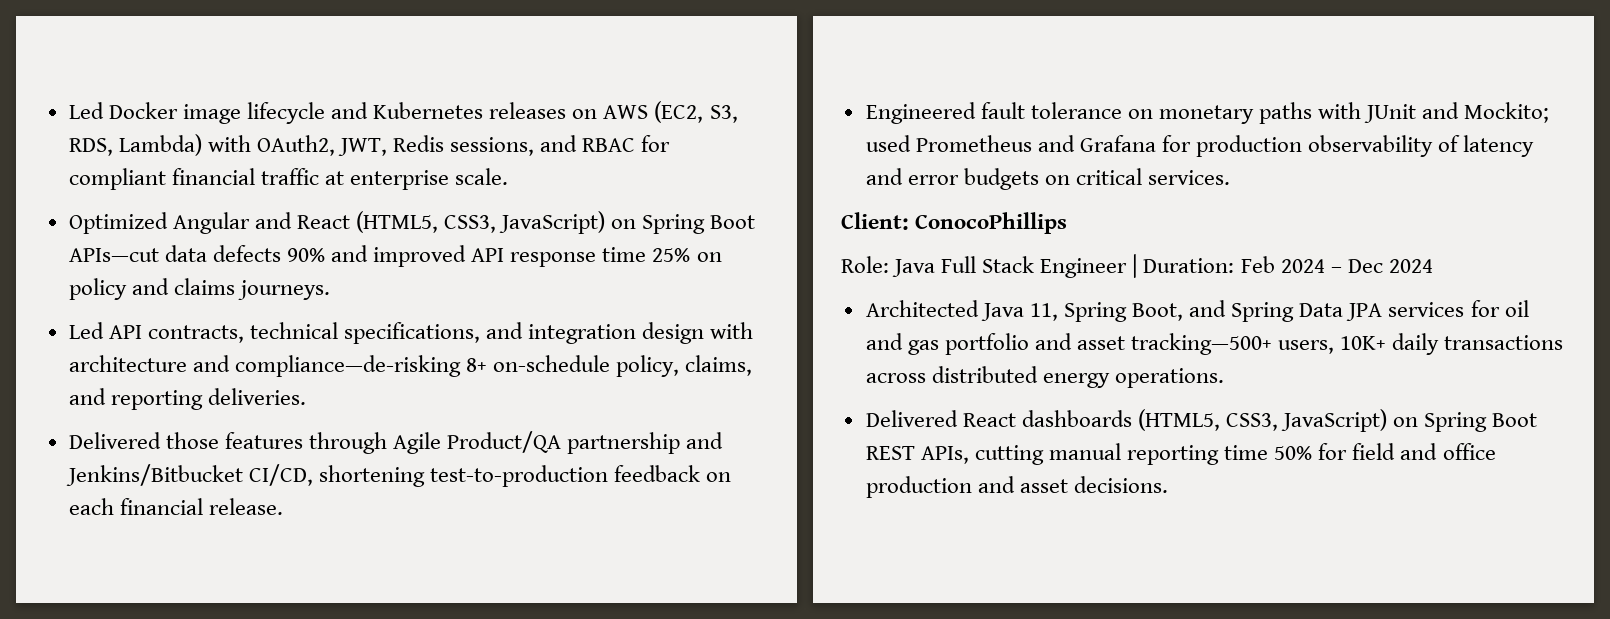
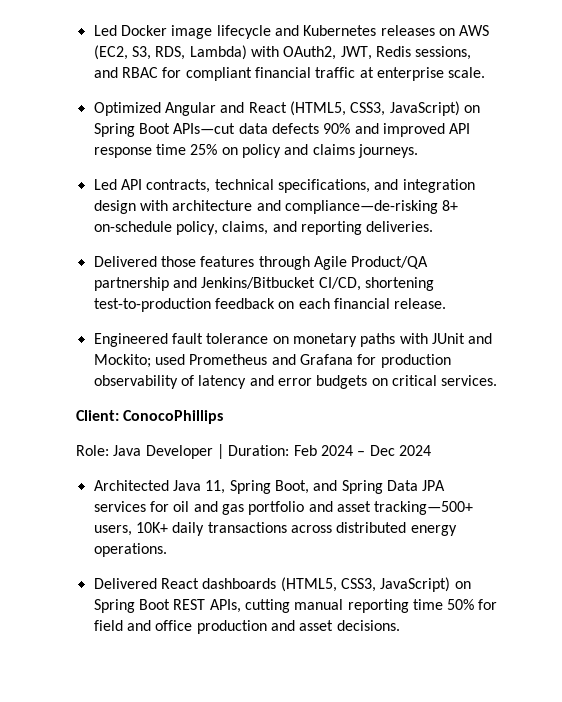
[941,256,1128,278] Full Stack Engineer -> [145,445,213,459] Developer

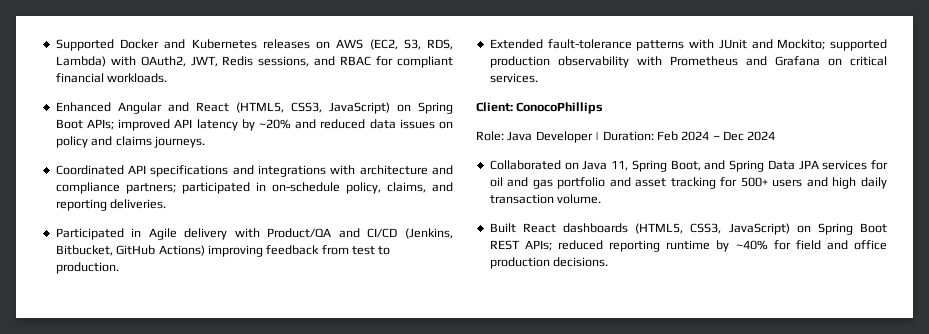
[93,25,271,39] Led Docker image lifecycle -> [55,39,159,51] Supported Docker
[315,67,486,81] [93,102,161,116] traffic at enterprise scale. // Optimized -> [107,73,168,83] [55,102,111,112] workloads. // Enhanced
[173,123,471,137] [93,144,218,158] APIs—cut data defects 90% and improved API response time 25% -> [86,119,435,131] APIs; improved API latency by ~20% and reduced data issues
[93,179,475,193] [93,200,459,214] Led API contracts, technical specifications, and integration design with architecture and compliance—de-risking 8+ -> [55,165,453,177] [55,182,266,194] Coordinated API specifications and integrations with architecture and compliance partners; participated in
[93,256,429,270] [93,277,434,291] [93,298,447,312] [93,333,493,347] [93,354,451,368] [93,375,368,389] Delivered those features through Agile Product/QA partnership and Jenkins/Bitbucket CI/CD, shortening test-to-production feedback on each financial release. // Engineered fault tolerance on monetary paths with JUnit and Mockito; used Prometheus and Grafana for production observability of latency and error budgets -> [55,228,453,240] [55,245,391,257] [55,262,119,274] [489,39,887,51] [489,56,820,68] Participated in Agile delivery with Product/QA and CI/CD (Jenkins, Bitbucket, GitHub Actions) improving feedback from test to production. // Extended fault-tolerance patterns with JUnit and Mockito; supported production observability with Prometheus and Grafana
[93,480,169,491] Architected -> [489,160,579,170] Collaborated on
[374,501,474,515] [93,522,457,536] [93,543,167,557] [93,578,157,589] tracking—500+ users, 10K+ daily transactions across distributed energy operations. // Delivered -> [670,177,887,189] [489,194,602,204] [489,223,516,233] tracking for 500+ users and high daily transaction volume. // Built
[209,599,475,613] APIs, cutting manual reporting time 50% -> [524,240,768,252] APIs; reduced reporting runtime by ~40%
[270,620,334,631] and asset -> (550, 263) none

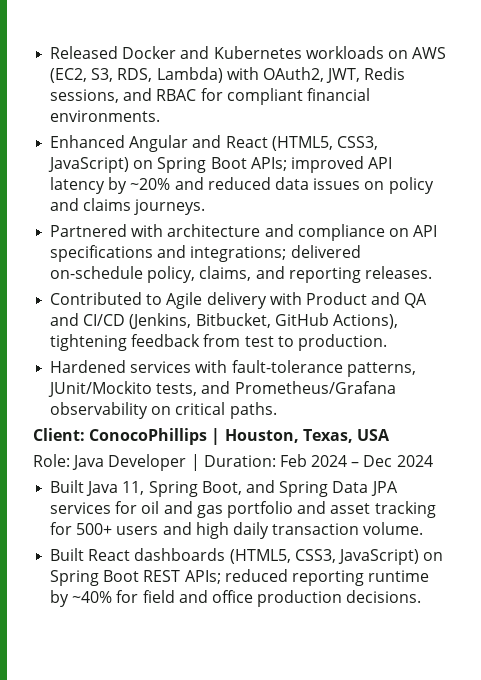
[55,39,114,51] Supported -> [50,46,119,59] Released
[262,39,310,49] releases -> [305,46,384,59] workloads
[107,73,168,83] workloads. -> [50,110,161,122] environments.
[55,165,453,177] [55,182,266,194] Coordinated API specifications and integrations with architecture and compliance partners; participated in -> [50,224,438,241] [50,245,361,262] Partnered with architecture and compliance on API specifications and integrations; delivered
[110,199,167,209] [55,228,332,240] deliveries. // Participated in Agile delivery with Product/QA -> [364,266,432,279] [50,292,428,309] releases. // Contributed to Agile delivery with Product and QA
[158,245,263,257] Actions) improving -> [332,314,398,329] [50,334,128,351] Actions), tightening
[489,39,887,51] [489,56,820,68] Extended fault-tolerance patterns with JUnit and Mockito; supported production observability with Prometheus and Grafana -> [50,360,416,377] [48,381,396,397] [50,402,149,419] Hardened services with fault-tolerance patterns, JUnit/Mockito tests, and Prometheus/Grafana observability
[489,73,538,83] services. -> [229,402,277,419] paths.
(604, 108) none -> [211,428,390,445] | Houston, Texas, USA
[489,160,579,170] Collaborated on -> [50,480,85,493] Built

